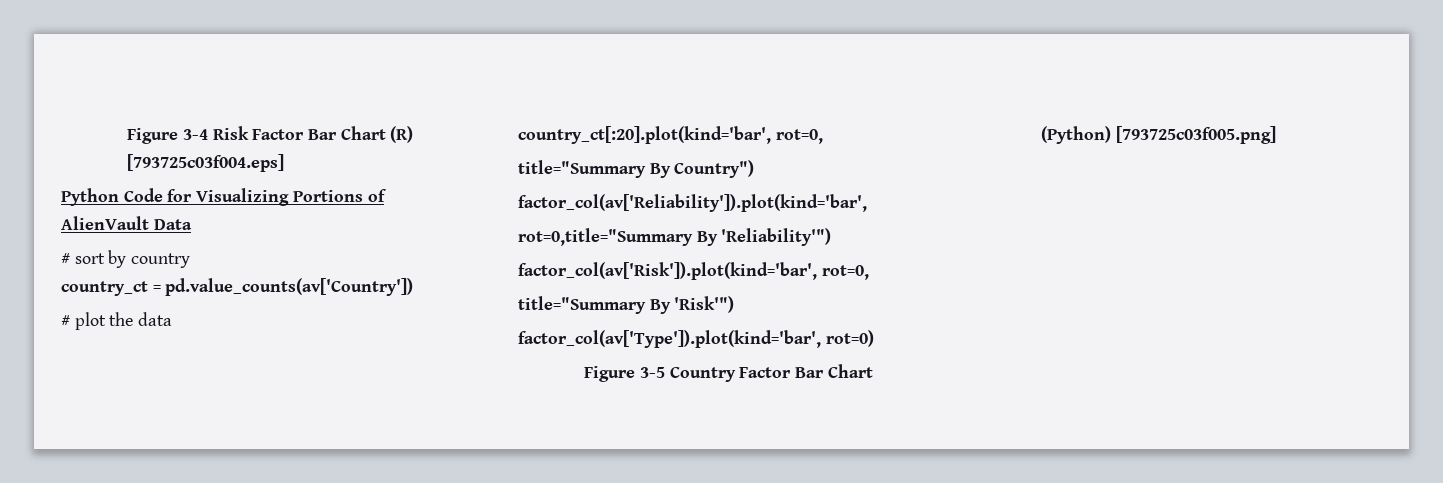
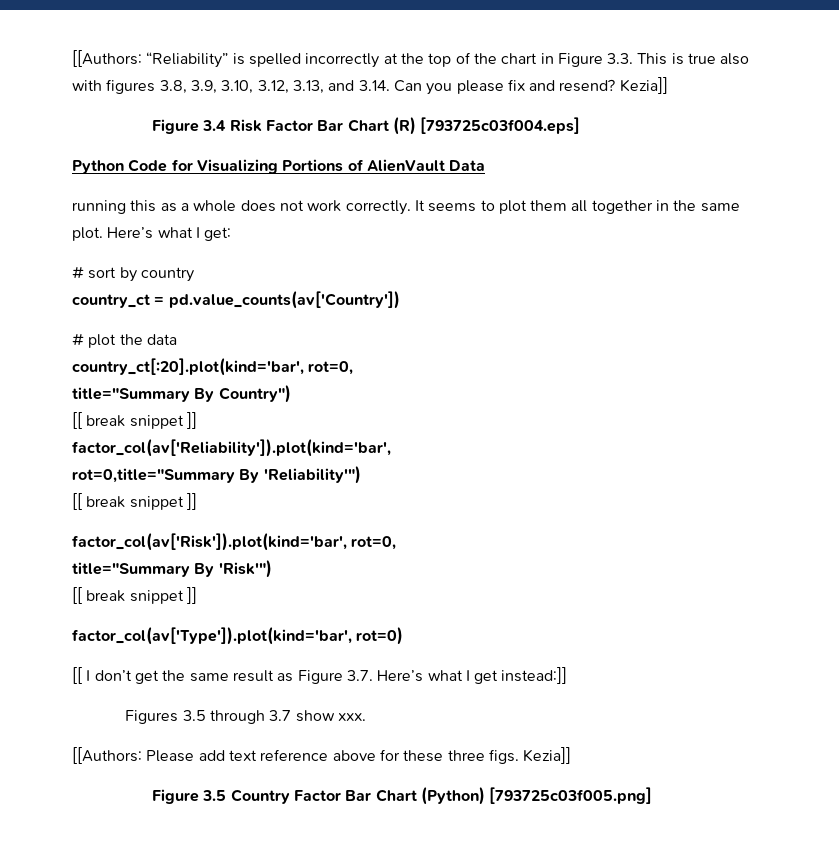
[127,128,208,144] Figure 3-4 -> [72,50,750,68] [72,77,668,95] [151,119,227,134] [[Authors: “Reliability” is spelled incorrectly at the top of the chart in Figure 3.3. This is true also with figures 3.8, 3.9, 3.10, 3.12, 3.13, and 3.14. Can you please fix and resend? Kezia]] // Figure 3.4
(192, 224) none -> [72,200,740,215] [72,227,232,241] // running this as a whole does not work correctly. It seems to plot them all together in the same plot. Here’s what I get:
(755, 169) none -> [72,412,197,429] // [[ break snippet ]]
(832, 237) none -> [72,493,197,510] // [[ break snippet ]]
[518,330,874,348] [584,366,665,382] factor_col(av['Type']).plot(kind='bar', rot=0) // Figure 3-5 -> [72,587,197,604] [72,627,404,645] [72,667,568,684] [125,710,366,724] [72,747,572,764] [151,789,227,804] [[ break snippet ]] // factor_col(av['Type']).plot(kind='bar', rot=0) // [[ I don’t get the same result as Figure 3.7. Here’s what I get instead:]] // Figures 3.5 through 3.7 show xxx. // [[Authors: Please add text reference above for these three figs. Kezia]] // Figure 3.5

